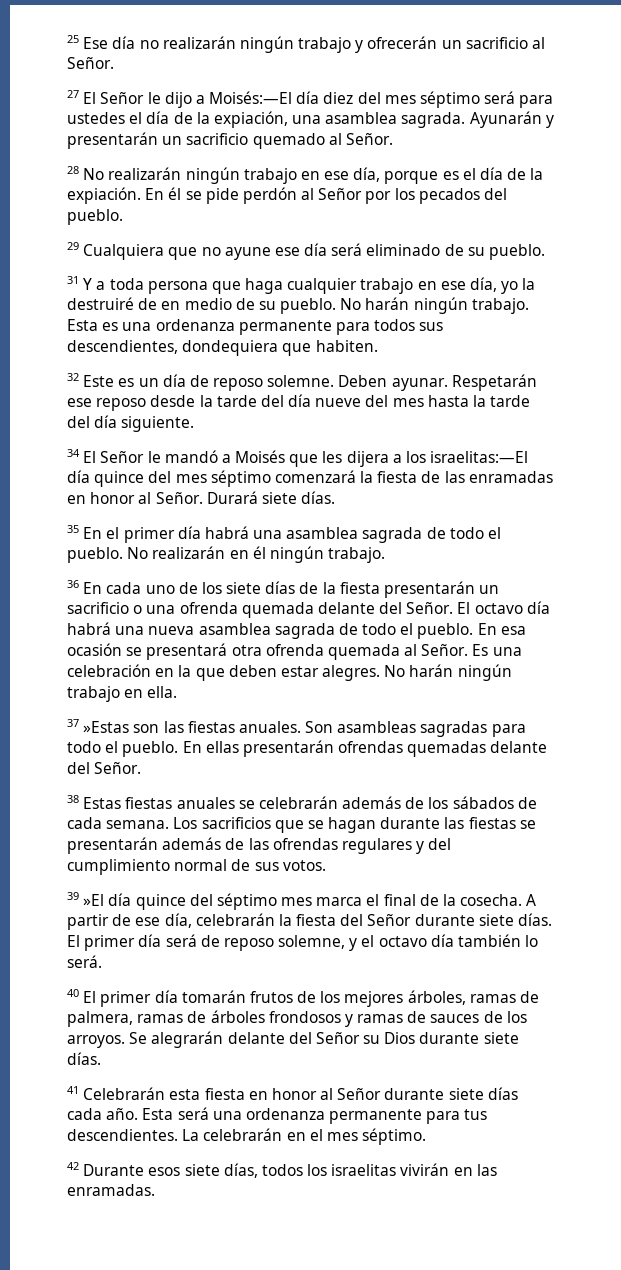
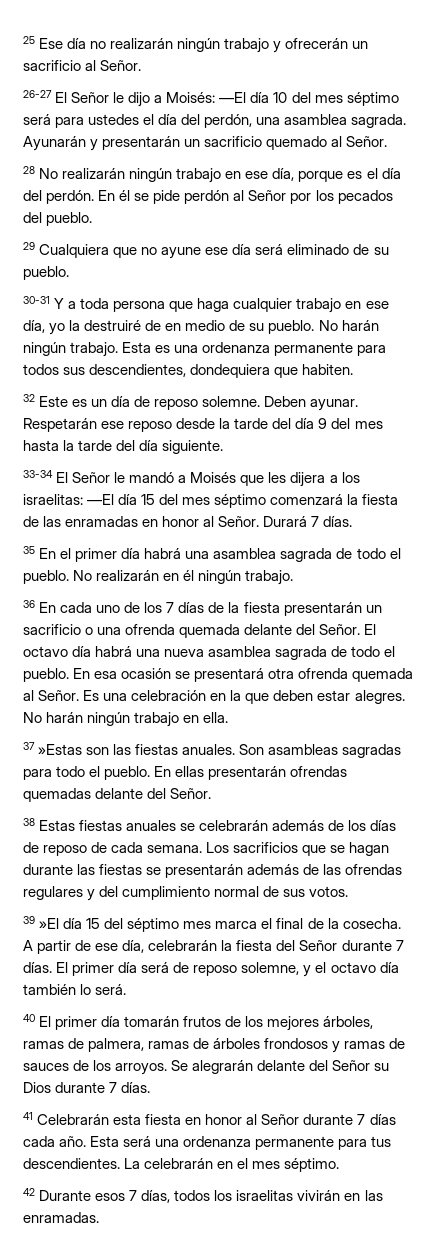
[67,90,79,98] 27 -> [23,90,52,98] 26-27
[209,91,354,104] Moisés:—El día diez -> [166,92,288,103] Moisés: —El día 10
[173,111,288,128] de la expiación, -> [181,114,253,128] del perdón,
[507,168,544,180] [67,187,141,204] de la expiación. -> [23,190,95,204] del perdón.
[67,276,79,284] 31 -> [23,296,50,304] 30-31
[315,398,362,407] nueve -> [318,418,328,429] 9
[67,449,80,457] 34 -> [23,470,53,478] 33-34
[430,451,529,463] [67,470,145,487] israelitas:—El día quince -> [23,494,156,505] israelitas: —El día 15
[261,492,297,504] siete -> [311,516,320,527] 7
[226,582,262,594] siete -> [166,602,175,613] 7
[452,796,514,809] sábados -> [370,820,397,831] [23,842,88,856] días de reposo
[135,894,186,910] quince -> [86,918,101,929] 15
[478,914,514,926] siete -> [395,940,404,951] 7
[483,1032,519,1044] siete -> [109,1082,118,1093] 7
[448,1088,484,1100] siete -> [357,1114,366,1125] 7
[184,1164,220,1176] siete -> [129,1190,138,1201] 7

